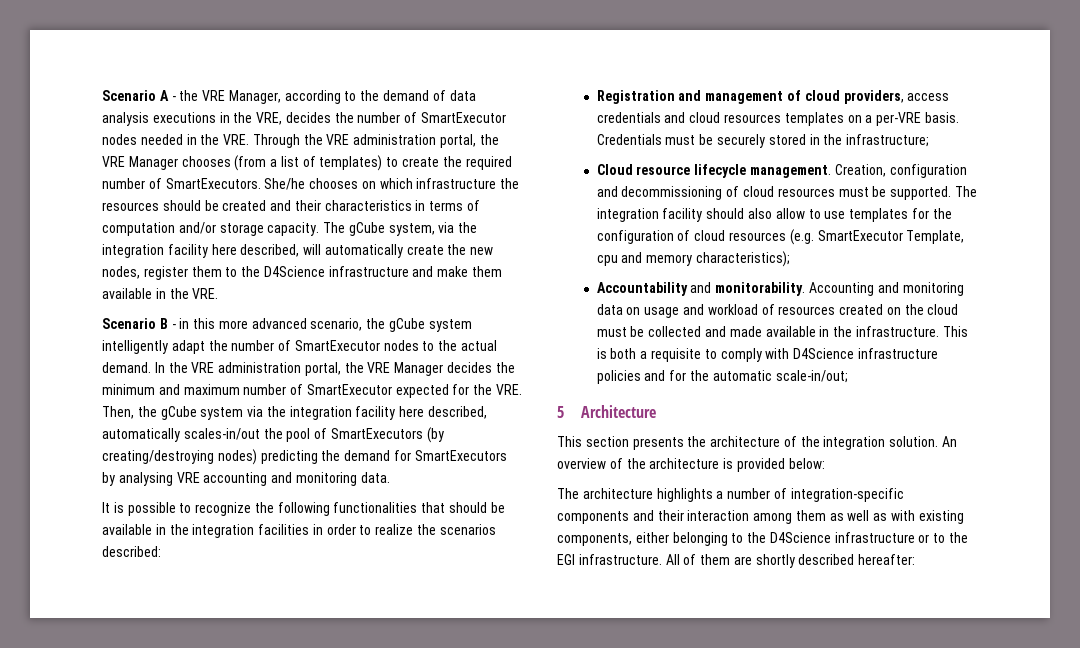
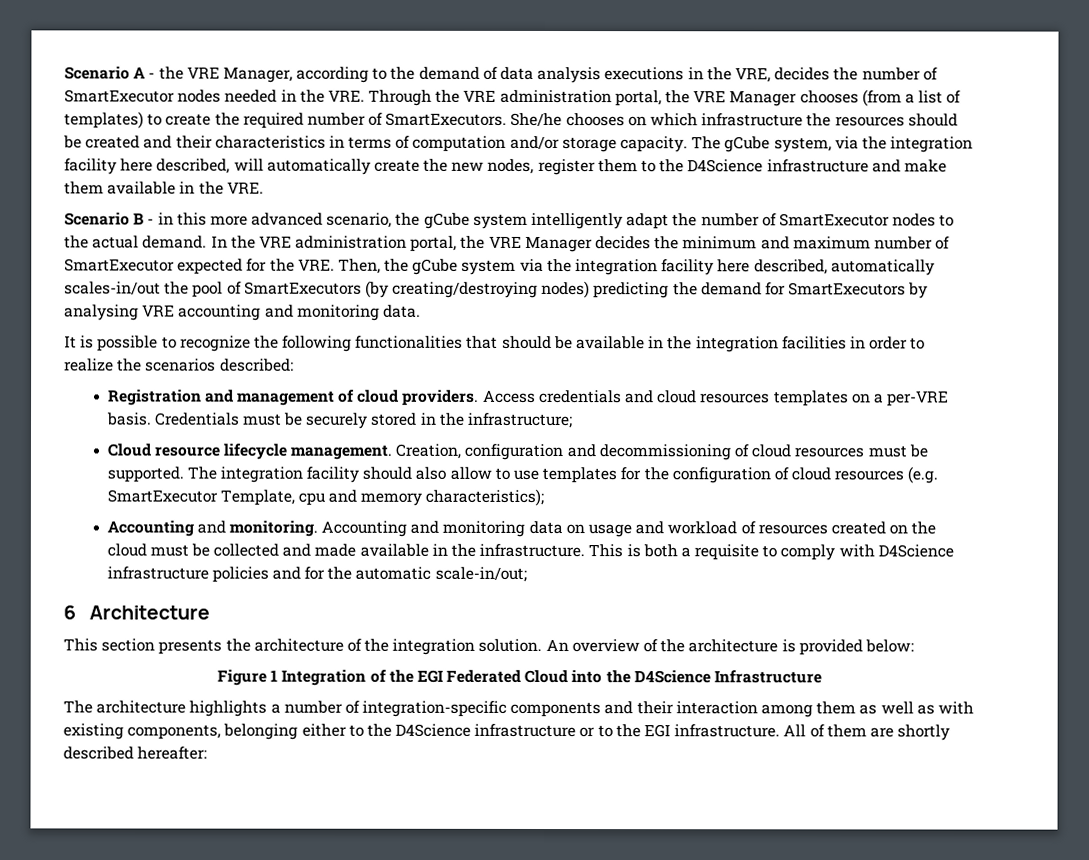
[843,90,950,104] providers, access -> [402,389,536,406] providers. Access
[596,282,806,296] Accountability and monitorability. -> [106,520,318,537] Accounting and monitoring.
[557,406,564,418] 5 -> [63,605,76,620] 6
(825, 463) none -> [216,669,823,686] // Figure 1 Integration of the EGI Federated Cloud into the D4Science Infrastructure
[635,532,728,546] either belonging -> [223,723,347,740] belonging either

